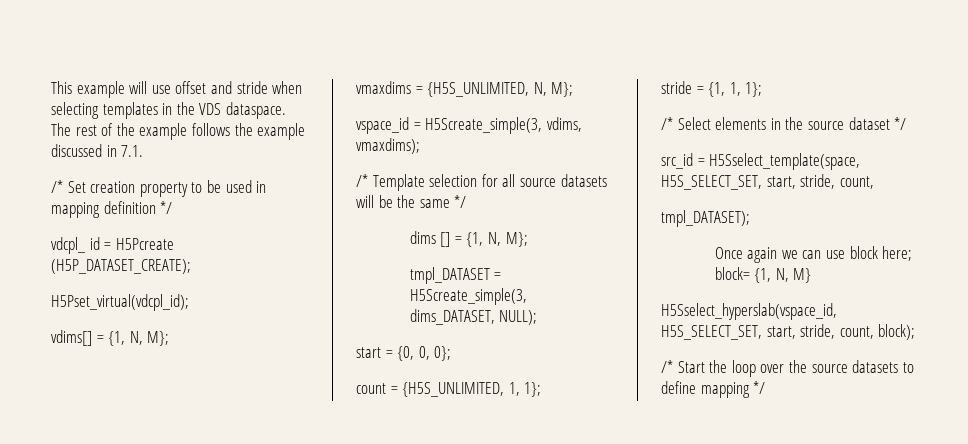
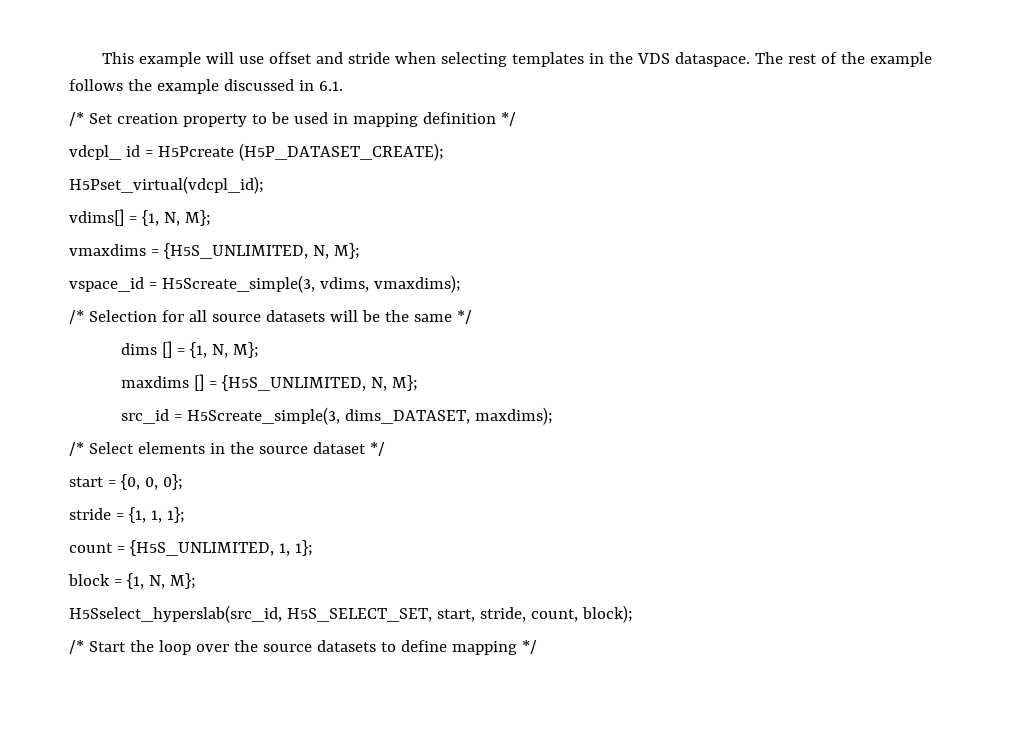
[121,145,144,157] 7.1. -> [318,81,343,91] 6.1.
[372,174,478,191] Template selection -> [88,310,157,322] Selection
[409,267,502,284] [409,288,527,305] [409,309,538,325] [356,346,452,361] [356,382,542,397] [661,81,763,97] tmpl_DATASET = H5Screate_simple(3, dims_DATASET, NULL); // start = {0, 0, 0}; // count = {H5S_UNLIMITED, 1, 1}; // stride = {1, 1, 1}; -> [121,374,419,391] [121,407,554,425] maxdims [] = {H5S_UNLIMITED, N, M}; // src_id = H5Screate_simple(3, dims_DATASET, maxdims);
[661,153,861,170] [661,174,874,190] [661,210,750,227] [714,246,913,263] [714,267,812,283] [661,303,837,320] src_id = H5Sselect_template(space, H5S_SELECT_SET, start, stride, count, // tmpl_DATASET); // Once again we can use block here; block= {1, N, M} // H5Sselect_hyperslab(vspace_id, -> [69,474,183,490] [69,507,185,523] [69,540,313,556] [68,573,196,589] [69,605,282,623] start = {0, 0, 0}; // stride = {1, 1, 1}; // count = {H5S_UNLIMITED, 1, 1}; // block = {1, N, M}; // H5Sselect_hyperslab(src_id,

